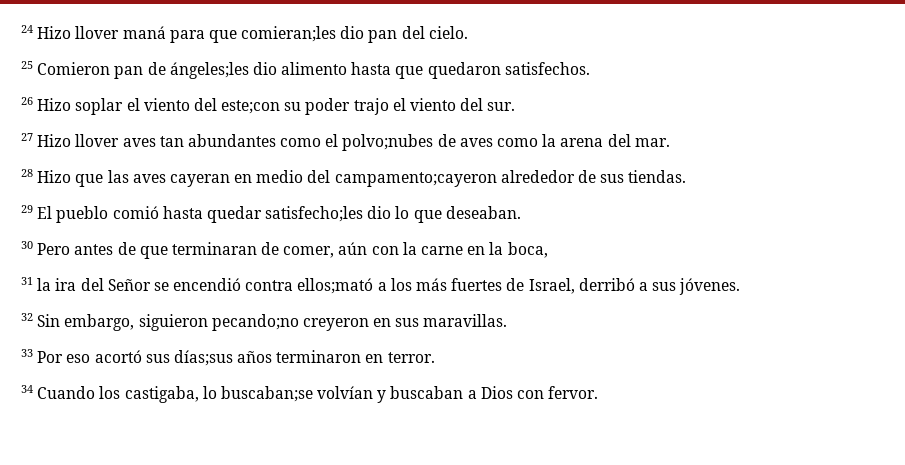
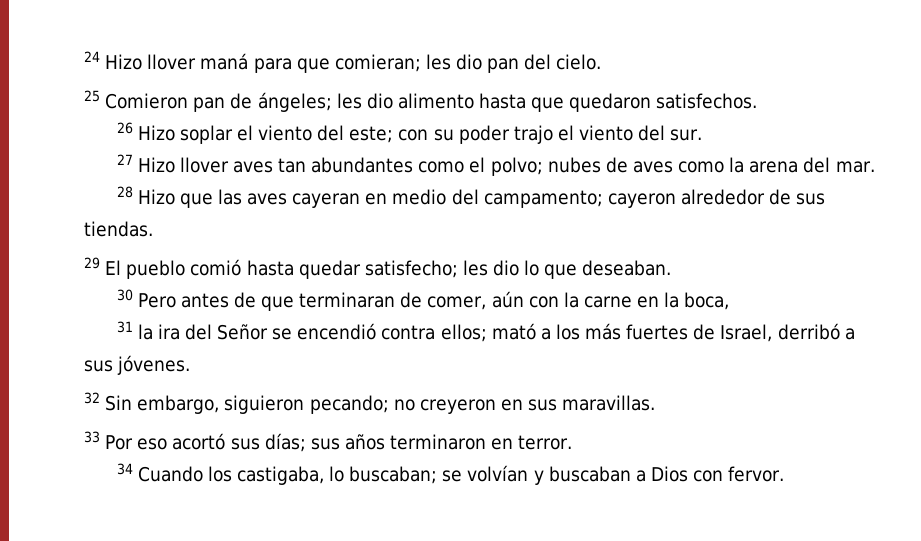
[241,26,337,42] comieran;les -> [334,54,451,72] comieran; les
[169,62,249,79] ángeles;les -> [257,92,362,112] ángeles; les
[221,100,281,114] este;con -> [349,126,429,143] este; con
[342,134,434,151] polvo;nubes -> [490,157,601,176] polvo; nubes
[334,172,497,187] campamento;cayeron -> [483,190,676,208] campamento; cayeron
[265,206,364,222] satisfecho;les -> [364,260,488,278] satisfecho; les
[297,278,374,294] ellos;mató -> [440,323,536,342] ellos; mató
[211,314,299,331] pecando;no -> [309,395,415,414] pecando; no
[173,350,233,366] días;sus -> [264,433,340,452] días; sus
[220,386,313,402] buscaban;se -> [349,466,463,484] buscaban; se

